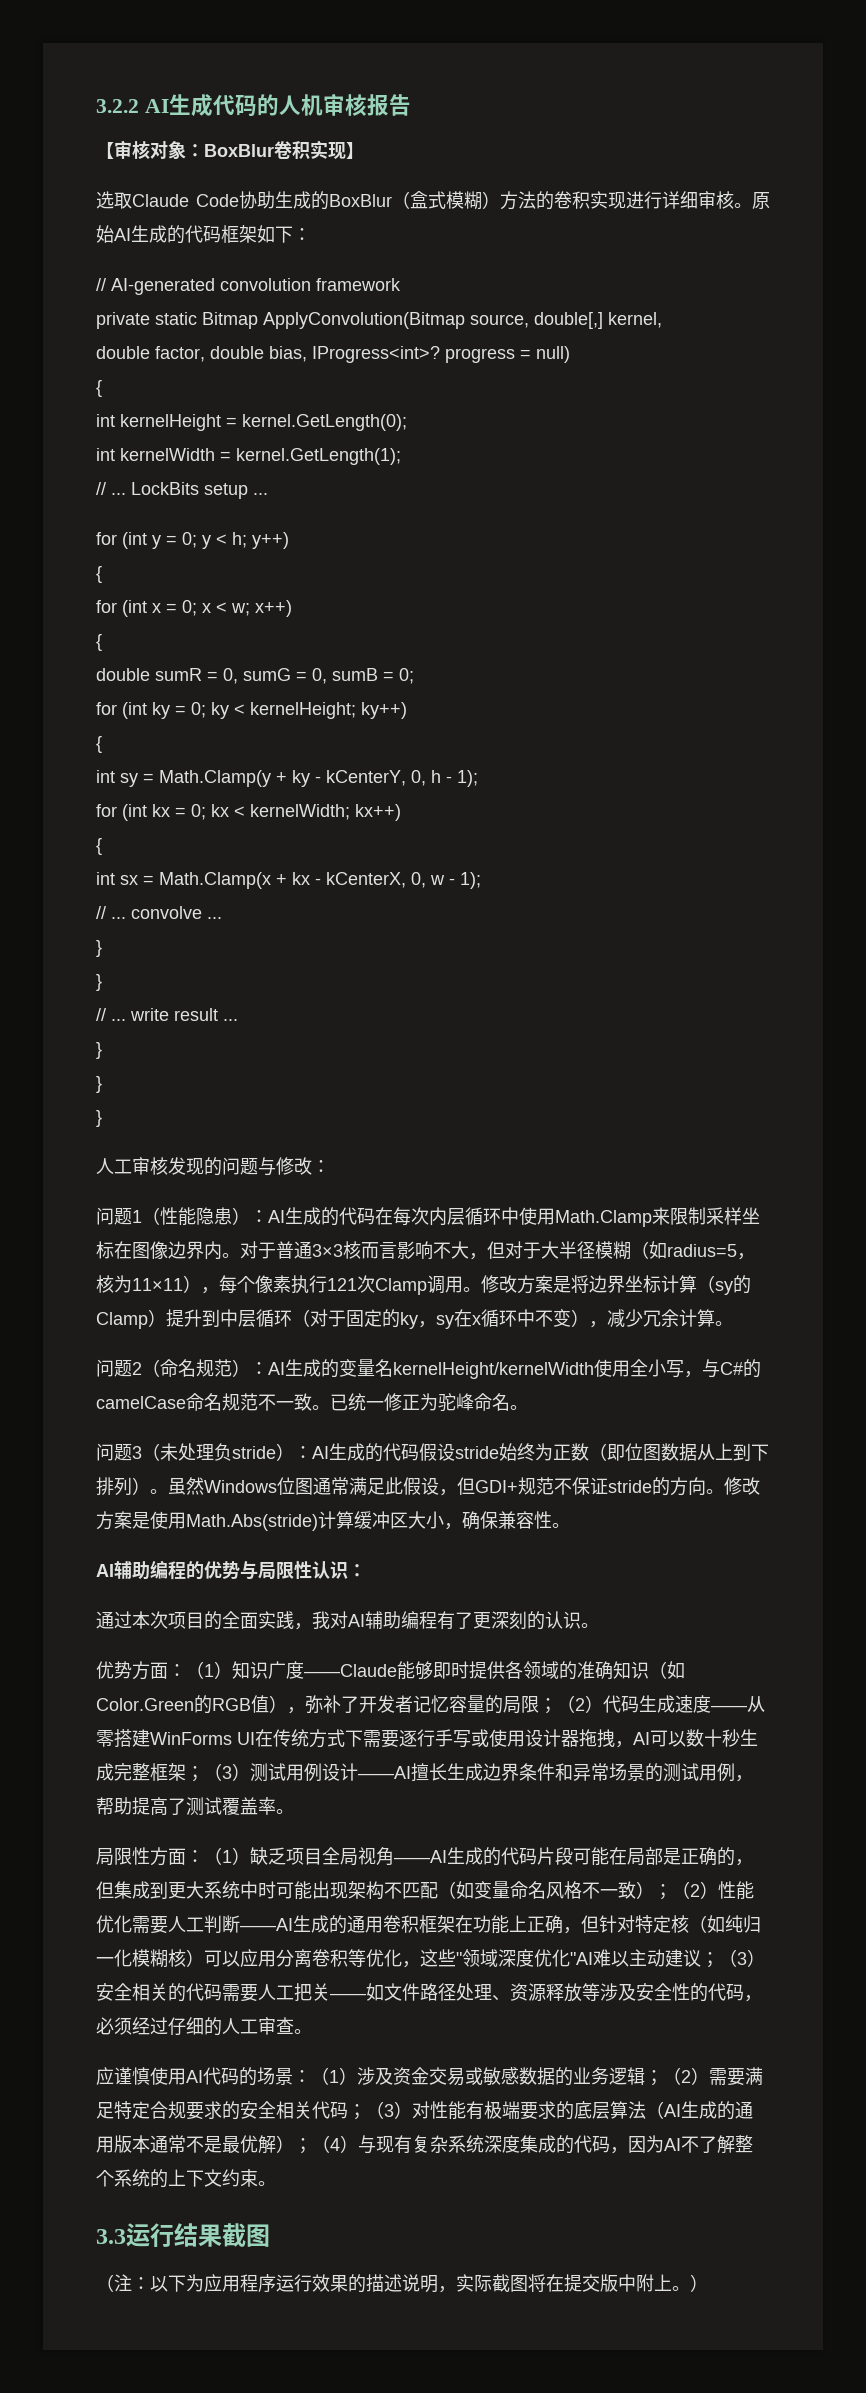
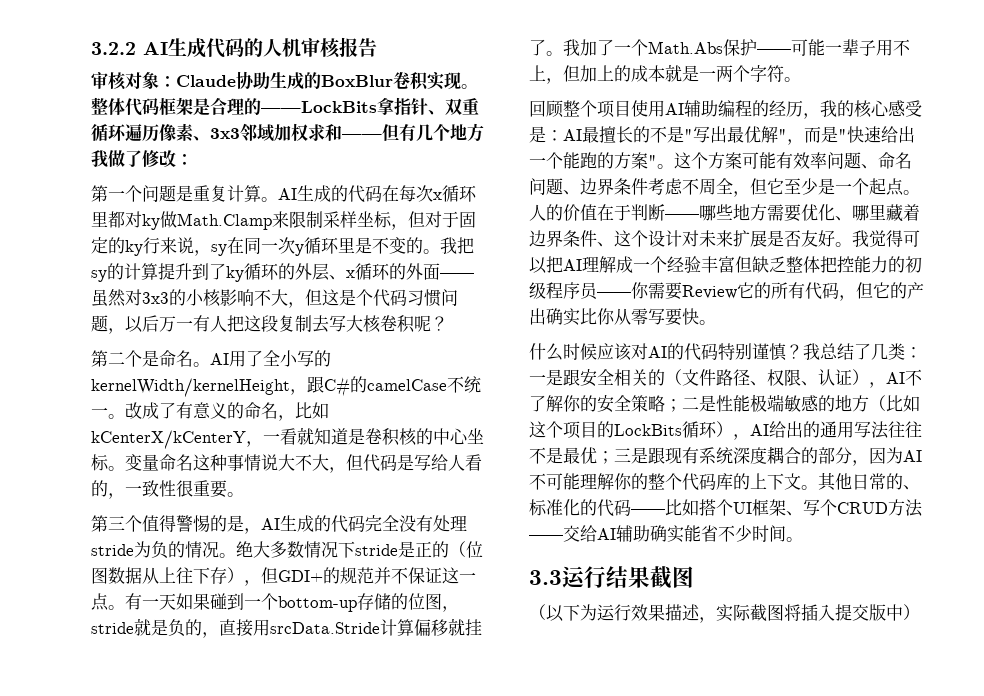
[96,142,114,159] 【 -> (377, 47) none
[204,140,364,159] [96,191,770,210] [96,225,311,244] [96,278,401,295] [96,312,662,329] [96,346,570,363] [96,380,102,397] [96,414,407,431] [96,448,401,465] [96,482,268,499] [96,532,289,549] [96,566,102,583] [96,600,292,617] [96,634,102,651] [96,668,414,684] [96,702,407,719] [96,736,102,753] [96,770,478,787] [96,804,401,821] [96,838,102,855] [96,872,481,889] [96,906,222,919] [96,940,102,957] [96,974,102,991] [96,1008,238,1021] [96,1042,102,1059] [96,1076,102,1093] [96,1110,102,1127] [96,1157,330,1176] [96,1207,268,1226] BoxBlur卷积实现】 // 选取Claude Code协助生成的BoxBlur（盒式模糊）方法的卷积实现进行详细审核。原始AI生成的代码框架如下： // // AI-generated convolution framework // private static Bitmap ApplyConvolution(Bitmap source, double[,] kernel, // double factor, double bias, IProgress<int>? progress = null) // { // int kernelHeight = kernel.GetLength(0); // int kernelWidth = kernel.GetLength(1); // // ... LockBits setup ... // for (int y = 0; y < h; y++) // { // for (int x = 0; x < w; x++) // { // double sumR = 0, sumG = 0, sumB = 0; // for (int ky = 0; ky < kernelHeight; ky++) // { // int sy = Math.Clamp(y + ky - kCenterY, 0, h - 1); // for (int kx = 0; kx < kernelWidth; kx++) // { // int sx = Math.Clamp(x + kx - kCenterX, 0, w - 1); // // ... convolve ... // } // } // // ... write result ... // } // } // } // 人工审核发现的问题与修改： // 问题1（性能隐患）： -> [176,71,478,91] [91,97,479,116] [91,123,484,142] [91,150,193,168] [91,185,278,202] Claude协助生成的BoxBlur卷积实现。整体代码框架是合理的——LockBits拿指针、双重循环遍历像素、3x3邻域加权求和——但有几个地方我做了修改： // 第一个问题是重复计算。
[429,1207,555,1226] 内层循环中使用 -> [433,185,477,202] [91,211,177,230] x循环里都对ky做
[114,1241,755,1260] [96,1275,751,1295] [96,1309,733,1329] [96,1359,761,1379] [96,1393,528,1412] [96,1443,769,1462] [96,1477,760,1496] [96,1511,570,1531] [96,1560,366,1580] [96,1611,599,1630] [96,1661,685,1680] [96,1695,765,1714] [96,1729,758,1748] [96,1763,753,1782] [96,1797,294,1816] [96,1847,753,1866] [96,1881,754,1900] [96,1915,761,1934] [96,1949,765,1968] [96,1983,762,2002] [96,2017,312,2036] [96,2067,763,2086] [96,2101,753,2120] [96,2135,753,2154] [96,2169,258,2188] 在图像边界内。对于普通3×3核而言影响不大，但对于大半径模糊（如radius=5，核为11×11），每个像素执行121次Clamp调用。修改方案是将边界坐标计算（sy的Clamp）提升到中层循环（对于固定的ky，sy在x循环中不变），减少冗余计算。 // 问题2（命名规范）：AI生成的变量名kernelHeight/kernelWidth使用全小写，与C#的camelCase命名规范不一致。已统一修正为驼峰命名。 // 问题3（未处理负stride）：AI生成的代码假设stride始终为正数（即位图数据从上到下排列）。虽然Windows位图通常满足此假设，但GDI+规范不保证stride的方向。修改方案是使用Math.Abs(stride)计算缓冲区大小，确保兼容性。 // AI辅助编程的优势与局限性认识： // 通过本次项目的全面实践，我对AI辅助编程有了更深刻的认识。 // 优势方面：（1）知识广度——Claude能够即时提供各领域的准确知识（如Color.Green的RGB值），弥补了开发者记忆容量的局限；（2）代码生成速度——从零搭建WinForms UI在传统方式下需要逐行手写或使用设计器拖拽，AI可以数十秒生成完整框架；（3）测试用例设计——AI擅长生成边界条件和异常场景的测试用例，帮助提高了测试覆盖率。 // 局限性方面：（1）缺乏项目全局视角——AI生成的代码片段可能在局部是正确的，但集成到更大系统中时可能出现架构不匹配（如变量命名风格不一致）；（2）性能优化需要人工判断——AI生成的通用卷积框架在功能上正确，但针对特定核（如纯归一化模糊核）可以应用分离卷积等优化，这些"领域深度优化"AI难以主动建议；（3）安全相关的代码需要人工把关——如文件路径处理、资源释放等涉及安全性的代码，必须经过仔细的人工审查。 // 应谨慎使用AI代码的场景：（1）涉及资金交易或敏感数据的业务逻辑；（2）需要满足特定合规要求的安全相关代码；（3）对性能有极端要求的底层算法（AI生成的通用版本通常不是最优解）；（4）与现有复杂系统深度集成的代码，因为AI不了解整个系统的上下文约束 -> [391,211,476,230] [91,237,474,256] [91,263,474,282] [91,289,458,308] [91,315,448,334] [91,350,331,367] [91,376,481,397] [91,402,329,421] [91,427,484,449] [91,454,482,473] [91,480,244,499] [91,515,467,534] [91,541,483,559] [91,567,476,586] [91,593,459,612] [91,618,482,638] [529,39,910,56] [529,64,801,84] [529,100,922,119] [529,126,915,145] [529,152,912,169] [529,178,920,197] [529,204,920,222] [529,230,920,247] [529,256,922,274] [529,282,924,301] [529,308,716,326] [529,343,922,361] [529,369,922,388] [529,394,920,413] [529,421,922,440] [529,446,922,466] [529,472,920,491] [529,499,923,517] [529,525,786,543] ，但对于固定的ky行来说，sy在同一次y循环里是不变的。我把sy的计算提升到了ky循环的外层、x循环的外面——虽然对3x3的小核影响不大，但这是个代码习惯问题，以后万一有人把这段复制去写大核卷积呢？ // 第二个是命名。AI用了全小写的kernelWidth/kernelHeight，跟C#的camelCase不统一。改成了有意义的命名，比如kCenterX/kCenterY，一看就知道是卷积核的中心坐标。变量命名这种事情说大不大，但代码是写给人看的，一致性很重要。 // 第三个值得警惕的是，AI生成的代码完全没有处理stride为负的情况。绝大多数情况下stride是正的（位图数据从上往下存），但GDI+的规范并不保证这一点。有一天如果碰到一个bottom-up存储的位图，stride就是负的，直接用srcData.Stride计算偏移就挂了。我加了一个Math.Abs保护——可能一辈子用不上，但加上的成本就是一两个字符。 // 回顾整个项目使用AI辅助编程的经历，我的核心感受是：AI最擅长的不是"写出最优解"，而是"快速给出一个能跑的方案"。这个方案可能有效率问题、命名问题、边界条件考虑不周全，但它至少是一个起点。人的价值在于判断——哪些地方需要优化、哪里藏着边界条件、这个设计对未来扩展是否友好。我觉得可以把AI理解成一个经验丰富但缺乏整体把控能力的初级程序员——你需要Review它的所有代码，但它的产出确实比你从零写要快。 // 什么时候应该对AI的代码特别谨慎？我总结了几类：一是跟安全相关的（文件路径、权限、认证），AI不了解你的安全策略；二是性能极端敏感的地方（比如这个项目的LockBits循环），AI给出的通用写法往往不是最优；三是跟现有系统深度耦合的部分，因为AI不可能理解你的整个代码库的上下文。其他日常的、标准化的代码——比如搭个UI框架、写个CRUD方法——交给AI辅助确实能省不少时间
[114,2274,438,2293] 注：以下为应用程序运行效果的描述说明 -> [546,604,700,622] 以下为运行效果描述
[546,2274,564,2292] 在 -> [801,604,835,621] 插入
[636,2274,690,2292] 附上。 -> (903, 612) none

